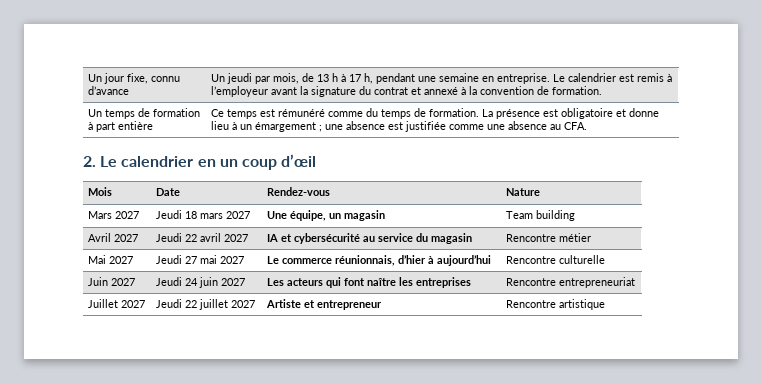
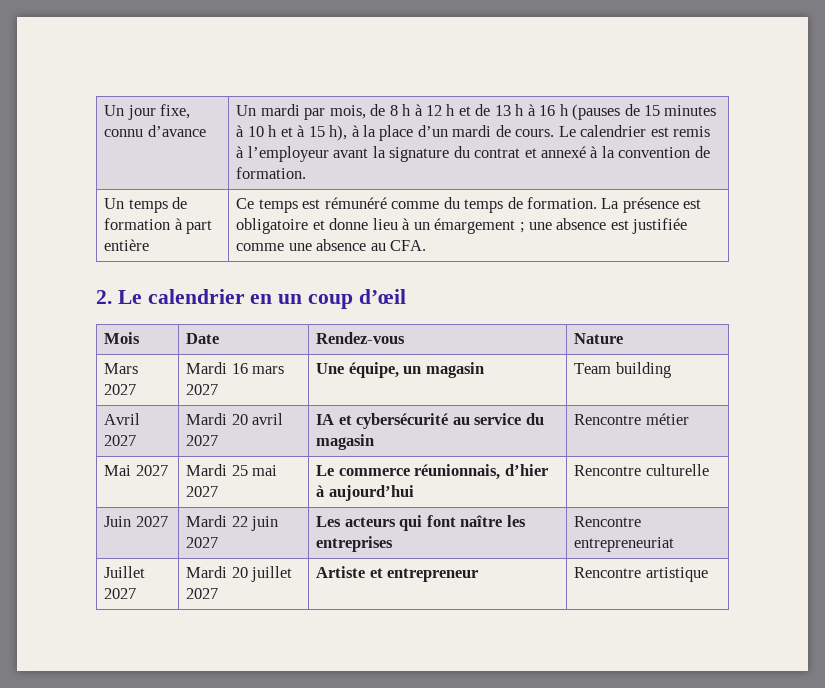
[226,73,252,84] jeudi -> [260,104,300,116] mardi
[316,73,550,84] 13 h à 17 h, pendant une semaine en entreprise. -> [389,104,717,120] [236,125,555,141] 8 h à 12 h et de 13 h à 16 h (pauses de 15 minutes à 10 h et à 15 h), à la place d’un mardi de cours.
[155,210,197,219] Jeudi 18 -> [186,362,248,374] Mardi 16
[155,233,197,242] Jeudi 22 -> [186,413,248,425] Mardi 20
[155,255,197,264] Jeudi 27 -> [186,464,248,476] Mardi 25
[155,277,198,286] Jeudi 24 -> [186,515,248,527] Mardi 22
[155,299,197,308] Jeudi 22 -> [186,566,248,578] Mardi 20

